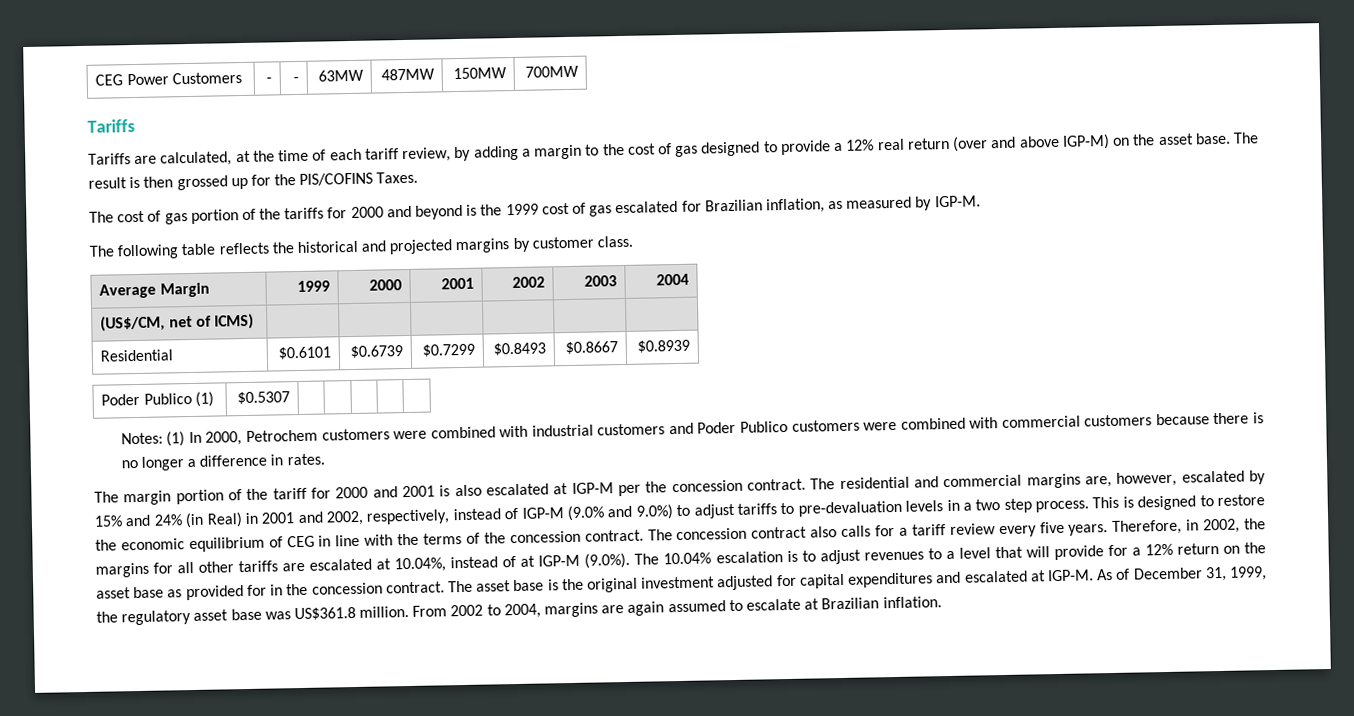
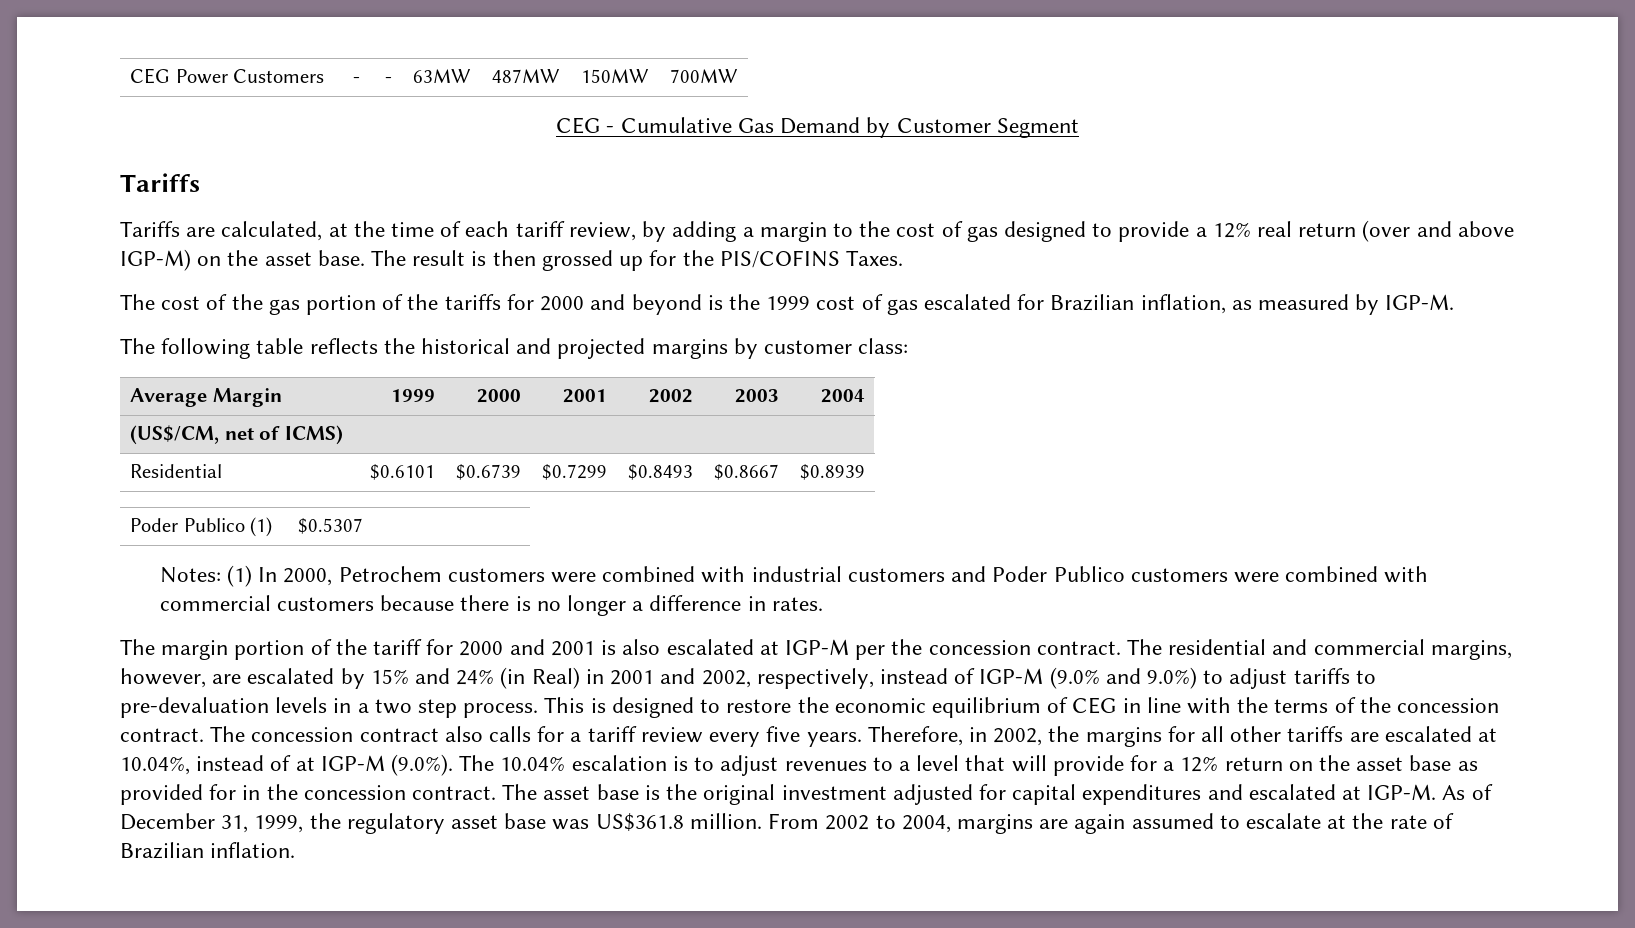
(579, 71) none -> [556,117,1079,138] // CEG - Cumulative Gas Demand by Customer Segment
(162, 216) none -> [231,294,263,310] the
[597,235,634,248] class. -> [858,338,909,354] class:
[1026,471,1178,489] margins are, however, -> [1430,640,1512,660] [120,668,242,688] margins, however, are
(820, 604) none -> [1352,813,1454,829] the rate of

